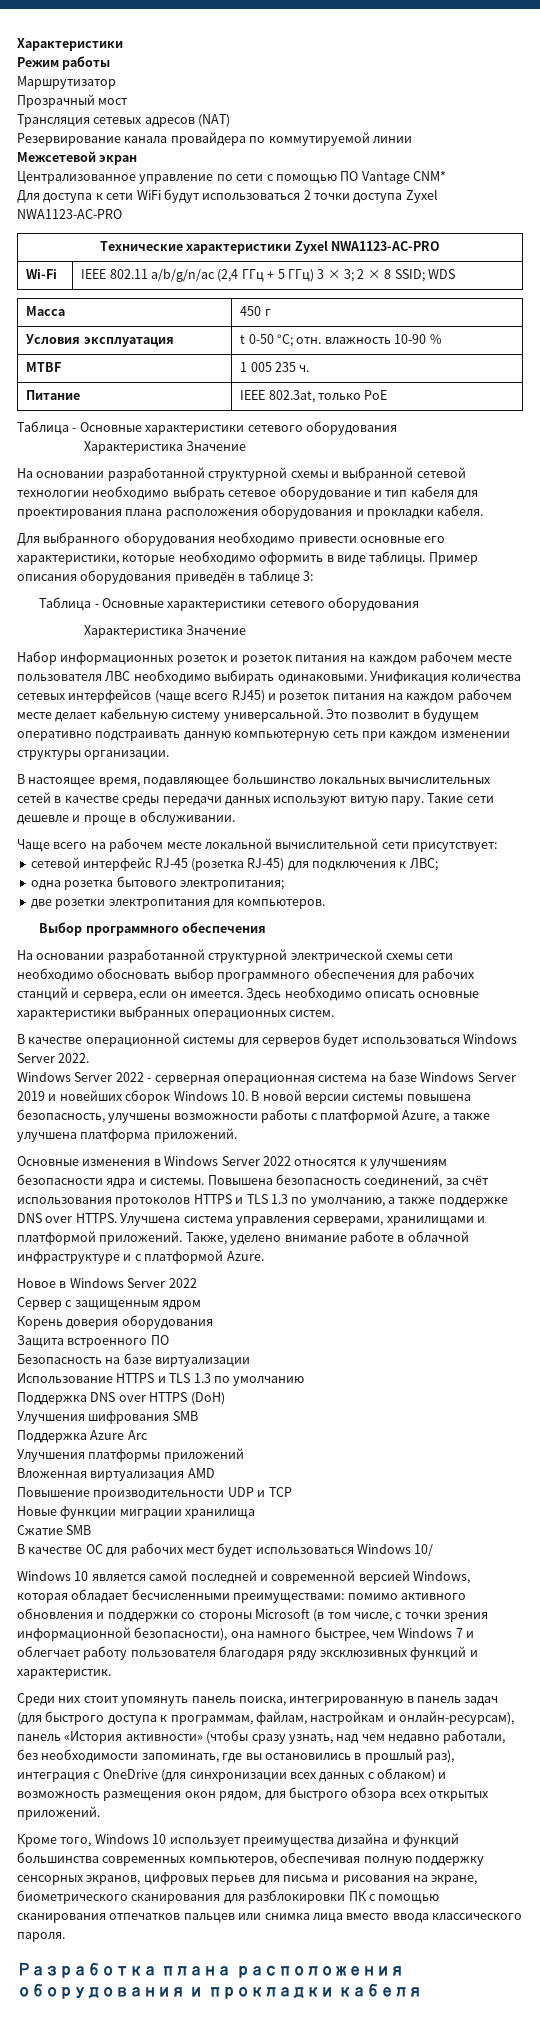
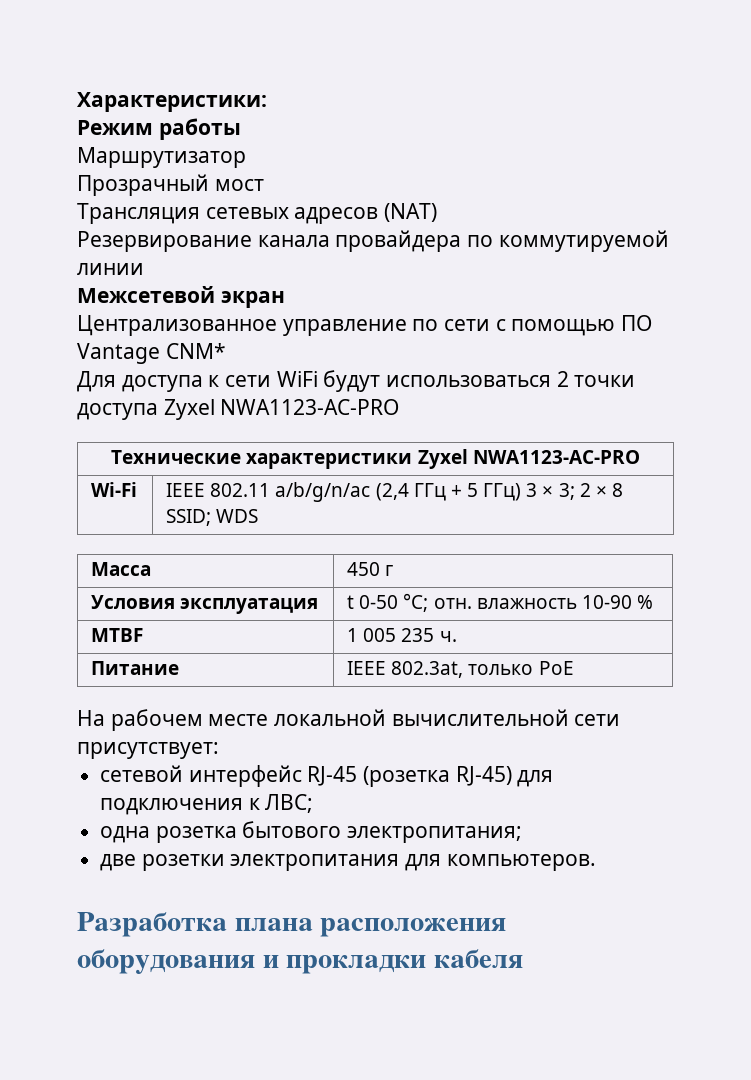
[17,38,123,51] Характеристики -> [77,92,267,112] Характеристики:
[17,421,397,435] [83,441,246,454] [17,467,466,481] [17,486,478,500] [17,505,484,519] [17,532,446,546] [17,551,478,565] [17,570,313,584] [39,597,420,611] [83,625,246,638] [17,651,513,665] [17,670,522,684] [17,689,512,703] [17,708,479,722] [17,731,510,741] [17,750,170,760] [17,773,492,787] [17,792,494,806] [17,811,235,825] [17,839,106,852] Таблица - Основные характеристики сетевого оборудования // Характеристика Значение // На основании разработанной структурной схемы и выбранной сетевой технологии необходимо выбрать сетевое оборудование и тип кабеля для проектирования плана расположения оборудования и прокладки кабеля. // Для выбранного оборудования необходимо привести основные его характеристики, которые необходимо оформить в виде таблицы. Пример описания оборудования приведён в таблице 3: // Таблица - Основные характеристики сетевого оборудования // Характеристика Значение // Набор информационных розеток и розеток питания на каждом рабочем месте пользователя ЛВС необходимо выбирать одинаковыми. Унификация количества сетевых интерфейсов (чаще всего RJ45) и розеток питания на каждом рабочем месте делает кабельную систему универсальной. Это позволит в будущем оперативно подстраивать данную компьютерную сеть при каждом изменении структуры организации. // В настоящее время, подавляющее большинство локальных вычислительных сетей в качестве среды передачи данных используют витую пару. Такие сети дешевле и проще в обслуживании. // Чаще всего на -> [77,710,105,726] На
[39,922,266,936] [17,949,454,963] [17,968,476,982] [17,987,480,1001] [17,1006,335,1020] [17,1033,517,1047] [17,1053,90,1063] [17,1071,516,1085] [17,1090,471,1104] [17,1109,490,1123] [17,1128,237,1142] [17,1156,447,1169] [17,1174,489,1188] [17,1194,508,1207] [17,1213,485,1226] [17,1231,469,1245] [17,1250,264,1264] [17,1278,197,1288] [17,1297,202,1310] [17,1315,213,1329] [17,1335,169,1348] [17,1353,251,1367] [17,1373,305,1386] [17,1392,225,1405] [17,1411,198,1424] [17,1430,148,1443] [17,1448,244,1462] [17,1468,215,1481] [17,1487,292,1500] [17,1506,256,1519] [17,1525,92,1535] [17,1543,434,1557] [17,1570,470,1584] [17,1589,466,1603] [17,1608,489,1622] [17,1627,474,1641] [17,1646,478,1660] [17,1669,111,1679] [17,1693,499,1706] [17,1711,514,1725] [17,1730,506,1744] [17,1749,454,1763] [17,1768,447,1782] [17,1787,489,1801] [17,1806,100,1820] [17,1833,459,1847] [17,1852,484,1866] [17,1872,478,1885] [17,1890,440,1904] [17,1913,522,1923] [17,1932,65,1942] // Выбор программного обеспечения // На основании разработанной структурной электрической схемы сети необходимо обосновать выбор программного обеспечения для рабочих станций и сервера, если он имеется. Здесь необходимо описать основные характеристики выбранных операционных систем. // В качестве операционной системы для серверов будет использоваться Windows Server 2022. // Windows Server 2022 - серверная операционная система на базе Windows Server 2019 и новейших сборок Windows 10. В новой версии системы повышена безопасность, улучшены возможности работы с платформой Azure, а также улучшена платформа приложений. // Основные изменения в Windows Server 2022 относятся к улучшениям безопасности ядра и системы. Повышена безопасность соединений, за счёт использования протоколов HTTPS и TLS 1.3 по умолчанию, а также поддержке DNS over HTTPS. Улучшена система управления серверами, хранилищами и платформой приложений. Также, уделено внимание работе в облачной инфраструктуре и с платформой Azure. // Новое в Windows Server 2022 // Сервер с защищенным ядром // Корень доверия оборудования // Защита встроенного ПО // Безопасность на базе виртуализации // Использование HTTPS и TLS 1.3 по умолчанию // Поддержка DNS over HTTPS (DoH) // Улучшения шифрования SMB // Поддержка Azure Arc // Улучшения платформы приложений // Вложенная виртуализация AMD // Повышение производительности UDP и TCP // Новые функции миграции хранилища // Сжатие SMB // В качестве ОС для рабочих мест будет использоваться Windows 10/ // Windows 10 является самой последней и современной версией Windows, которая обладает бесчисленными преимуществами: помимо активного обновления и поддержки со стороны Microsoft (в том числе, с точки зрения информационной безопасности), она намного быстрее, чем Windows 7 и облегчает работу пользователя благодаря ряду эксклюзивных функций и характеристик. // Среди них стоит упомянуть панель поиска, интегрированную в панель задач (для быстрого доступа к программам, файлам, настройкам и онлайн-ресурсам), панель «История активности» (чтобы сразу узнать, над чем недавно работали, без необходимости запоминать, где вы остановились в прошлый раз), интеграция с OneDrive (для синхронизации всех данных с облаком) и возможность размещения окон рядом, для быстрого обзора всех открытых приложений. // Кроме того, Windows 10 использует преимущества дизайна и функций большинства современных компьютеров, обеспечивая полную поддержку сенсорных экранов, цифровых перьев для письма и рисования на экране, биометрического сканирования для разблокировки ПК с помощью сканирования отпечатков пальцев или снимка лица вместо ввода классического пароля. -> (596, 862) none

